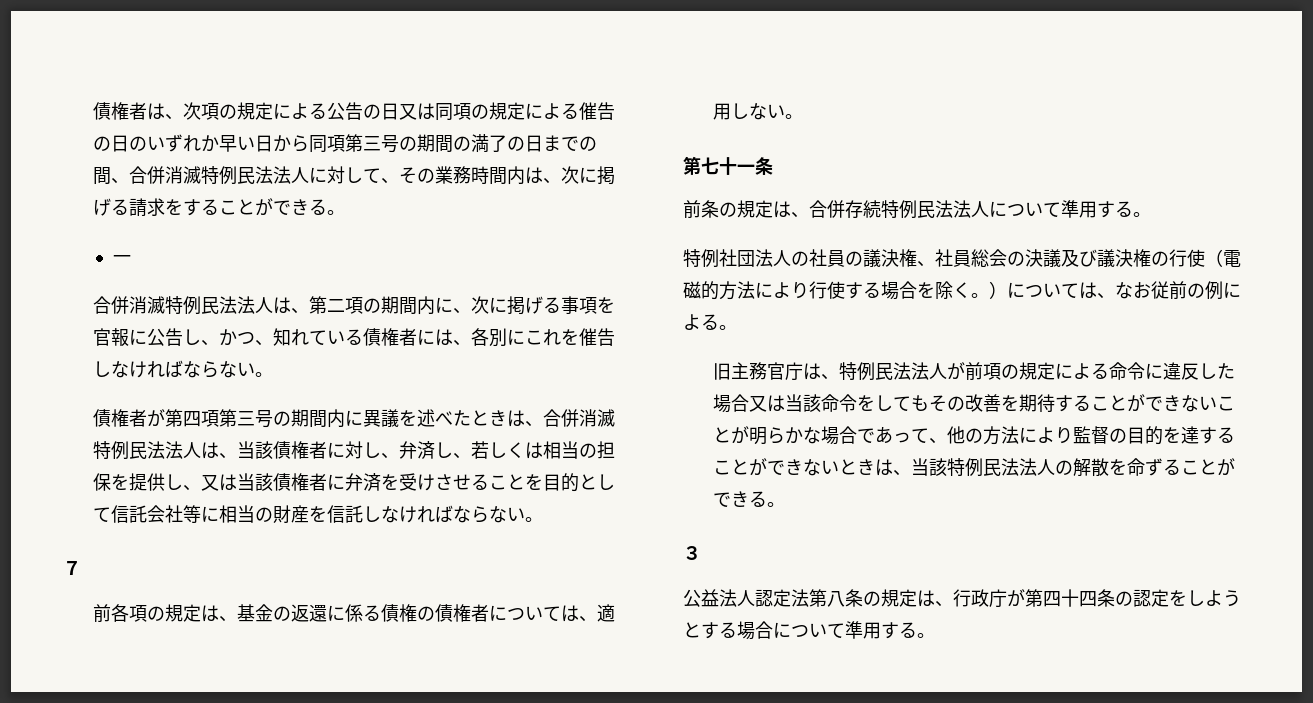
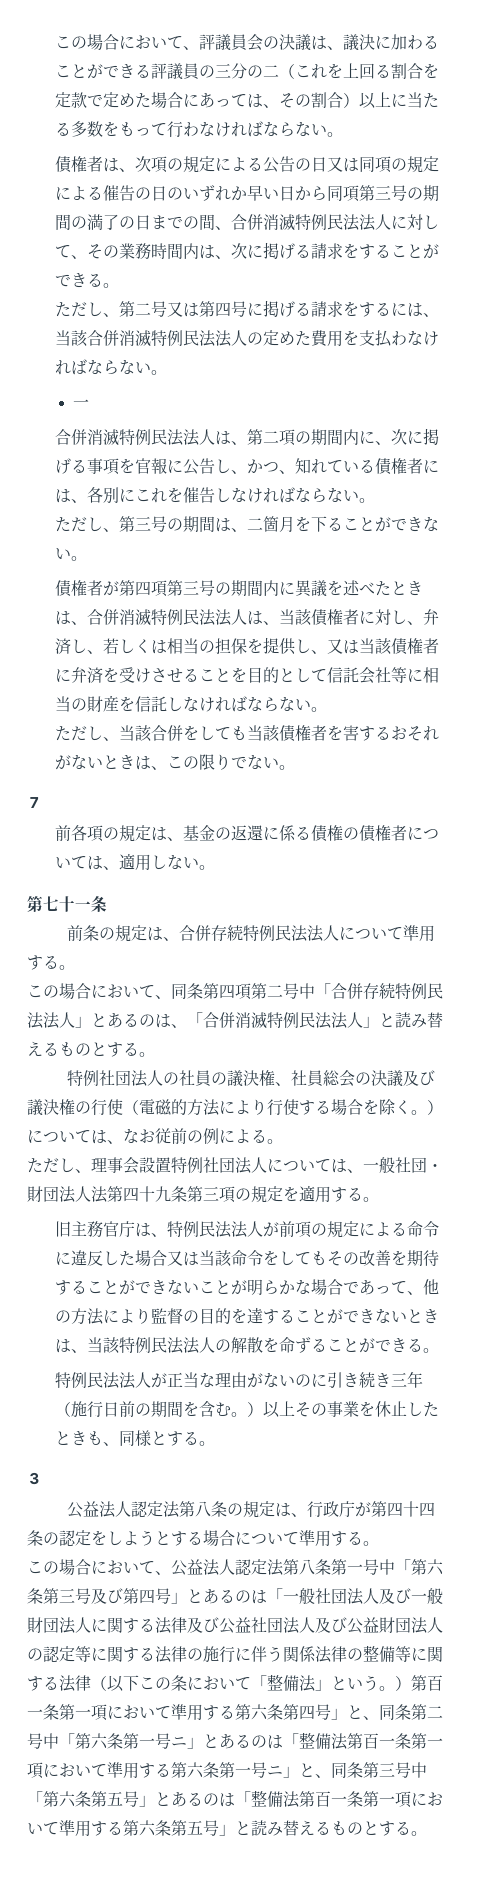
(92, 111) none -> [55,34,440,51] [55,63,440,80] [55,92,440,109] [55,121,344,138] この場合において、評議員会の決議は、議決に加わることができる評議員の三分の二（これを上回る割合を定款で定めた場合にあっては、その割合）以上に当たる多数をもって行わなければならない。 //
(345, 212) none -> [55,300,440,317] [55,330,440,347] [55,359,168,375] // ただし、第二号又は第四号に掲げる請求をするには、当該合併消滅特例民法法人の定めた費用を支払わなければならない。
(273, 374) none -> [55,516,440,532] [55,547,88,561] // ただし、第三号の期間は、二箇月を下ることができない。
(543, 519) none -> [55,725,440,742] [55,754,296,770] // ただし、当該合併をしても当該債権者を害するおそれがないときは、この限りでない。
(1151, 214) none -> [27,983,443,1000] [27,1012,443,1029] [27,1041,155,1057] // この場合において、同条第四項第二号中「合併存続特例民法法人」とあるのは、「合併消滅特例民法法人」と読み替えるものとする。
(737, 327) none -> [27,1157,443,1174] [27,1185,379,1203] // ただし、理事会設置特例社団法人については、一般社団・財団法人法第四十九条第三項の規定を適用する。
(785, 504) none -> [55,1371,424,1389] [55,1401,440,1418] [55,1430,216,1446] // 特例民法法人が正当な理由がないのに引き続き三年（施行日前の期間を含む。）以上その事業を休止したときも、同様とする。
(935, 635) none -> [27,1559,444,1576] [27,1588,443,1605] [27,1617,443,1634] [27,1645,443,1663] [27,1674,443,1692] [27,1704,443,1721] [27,1732,443,1750] [27,1762,427,1779] [27,1790,443,1808] [27,1820,427,1837] // この場合において、公益法人認定法第八条第一号中「第六条第三号及び第四号」とあるのは「一般社団法人及び一般財団法人に関する法律及び公益社団法人及び公益財団法人の認定等に関する法律の施行に伴う関係法律の整備等に関する法律（以下この条において「整備法」という。）第百一条第一項において準用する第六条第四号」と、同条第二号中「第六条第一号ニ」とあるのは「整備法第百一条第一項において準用する第六条第一号ニ」と、同条第三号中「第六条第五号」とあるのは「整備法第百一条第一項において準用する第六条第五号」と読み替えるものとする。

